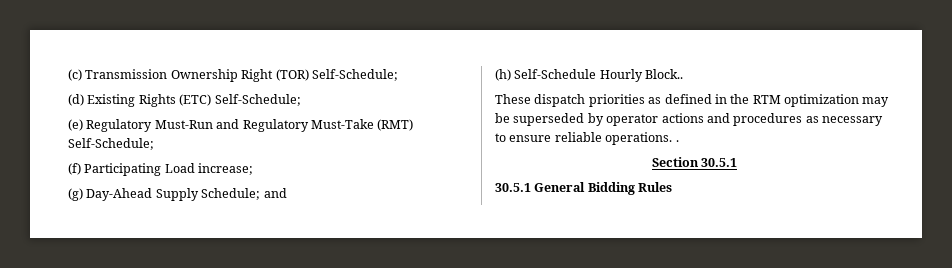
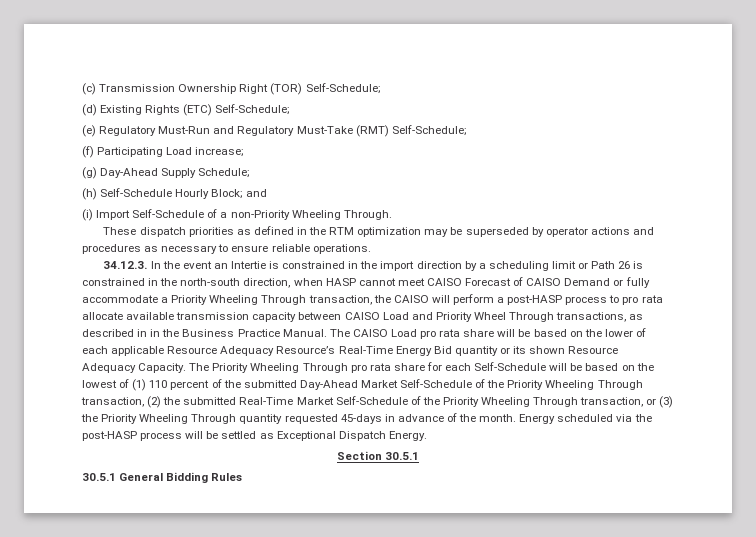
[263,188,287,198] and -> (251, 173) none
[645,69,684,79] Block.. -> [211,189,268,199] [82,209,392,221] Block; and // (i) Import Self-Schedule of a non-Priority Wheeling Through.
[675,140,679,142] . -> [103,261,644,271] [82,277,650,288] [82,294,663,305] [82,312,644,322] [82,328,646,339] [82,346,619,356] [82,362,654,373] [82,379,643,391] [81,396,674,408] [81,413,652,424] [82,431,427,441] // 34.12.3. In the event an Intertie is constrained in the import direction by a scheduling limit or Path 26 is constrained in the north-south direction, when HASP cannot meet CAISO Forecast of CAISO Demand or fully accommodate a Priority Wheeling Through transaction, the CAISO will perform a post-HASP process to pro rata allocate available transmission capacity between CAISO Load and Priority Wheel Through transactions, as described in in the Business Practice Manual. The CAISO Load pro rata share will be based on the lower of each applicable Resource Adequacy Resource’s Real-Time Energy Bid quantity or its shown Resource Adequacy Capacity. The Priority Wheeling Through pro rata share for each Self-Schedule will be based on the lowest of (1) 110 percent of the submitted Day-Ahead Market Self-Schedule of the Priority Wheeling Through transaction, (2) the submitted Real-Time Market Self-Schedule of the Priority Wheeling Through transaction, or (3) the Priority Wheeling Through quantity requested 45-days in advance of the month. Energy scheduled via the post-HASP process will be settled as Exceptional Dispatch Energy.

